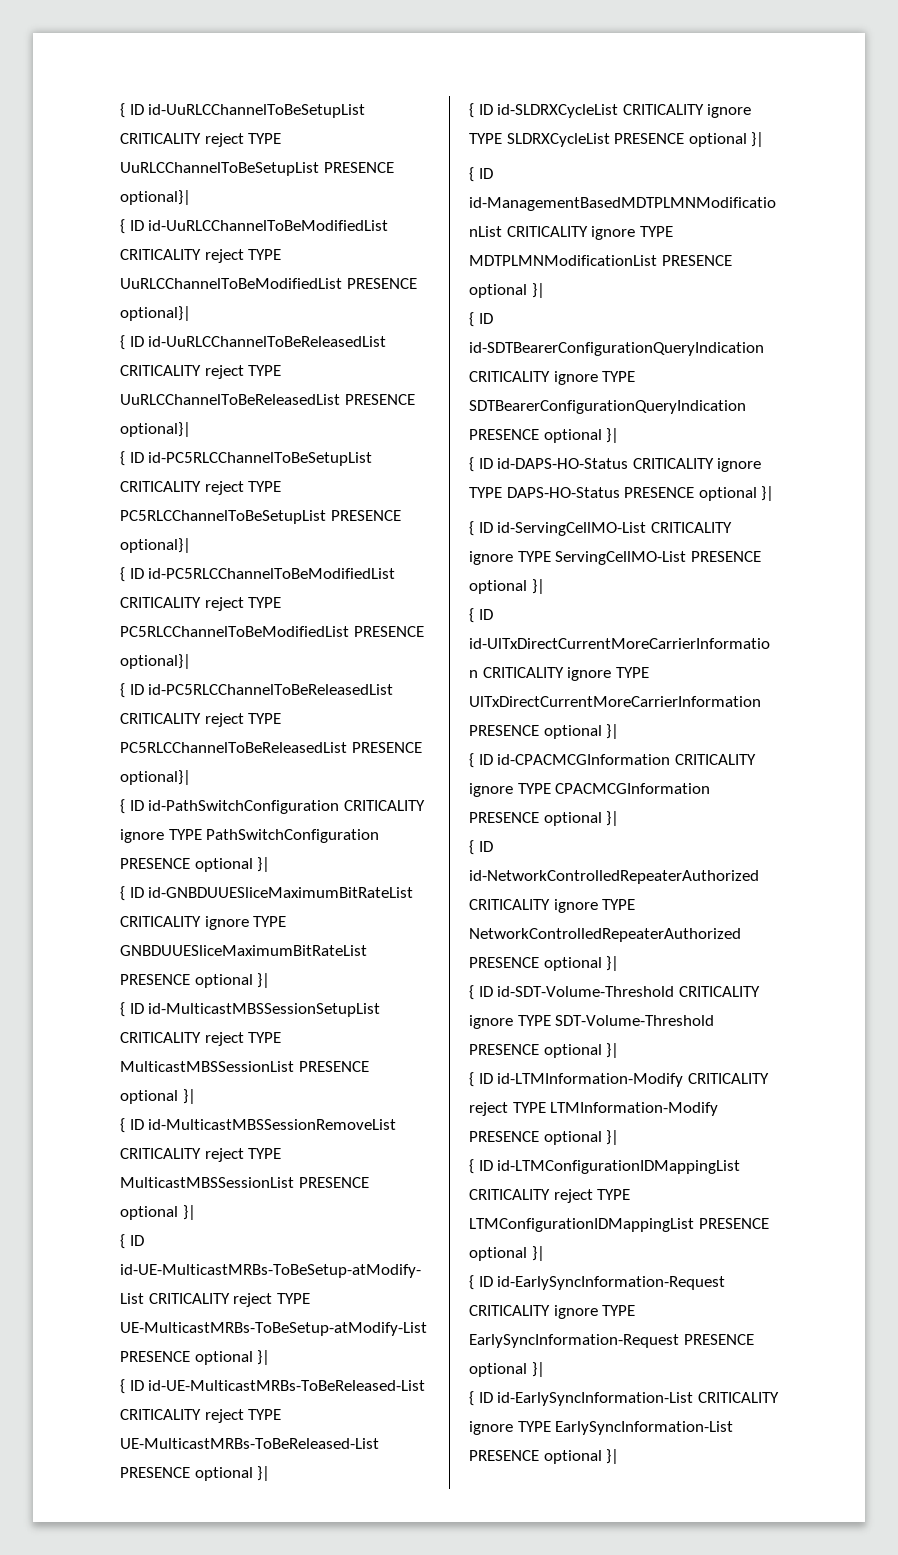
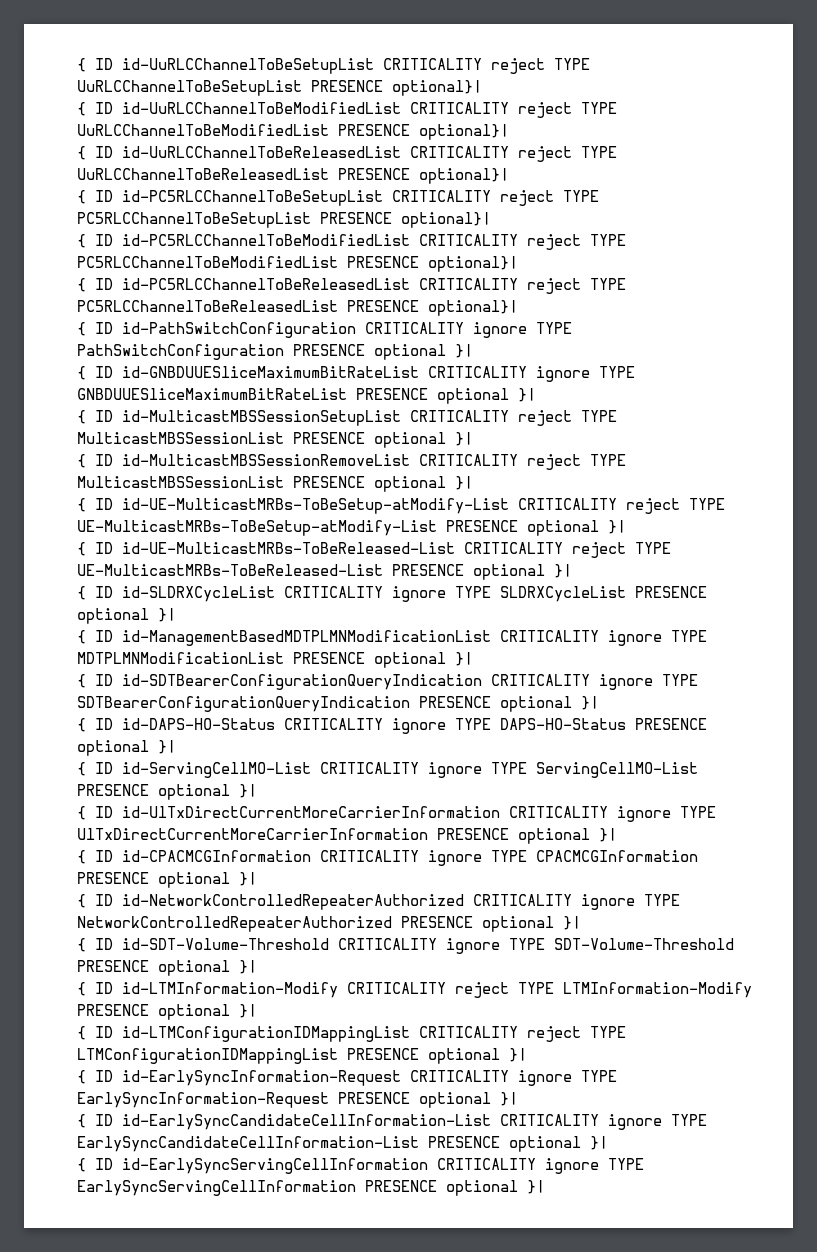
[497,1392,779,1406] [469,1421,734,1435] [469,1449,620,1464] id-EarlySyncInformation-List CRITICALITY ignore TYPE EarlySyncInformation-List PRESENCE optional }| -> [122,1114,707,1130] [77,1136,608,1152] [77,1158,644,1174] [77,1180,545,1196] id-EarlySyncCandidateCellInformation-List CRITICALITY ignore TYPE EarlySyncCandidateCellInformation-List PRESENCE optional }| // { ID id-EarlySyncServingCellInformation CRITICALITY ignore TYPE EarlySyncServingCellInformation PRESENCE optional }|

